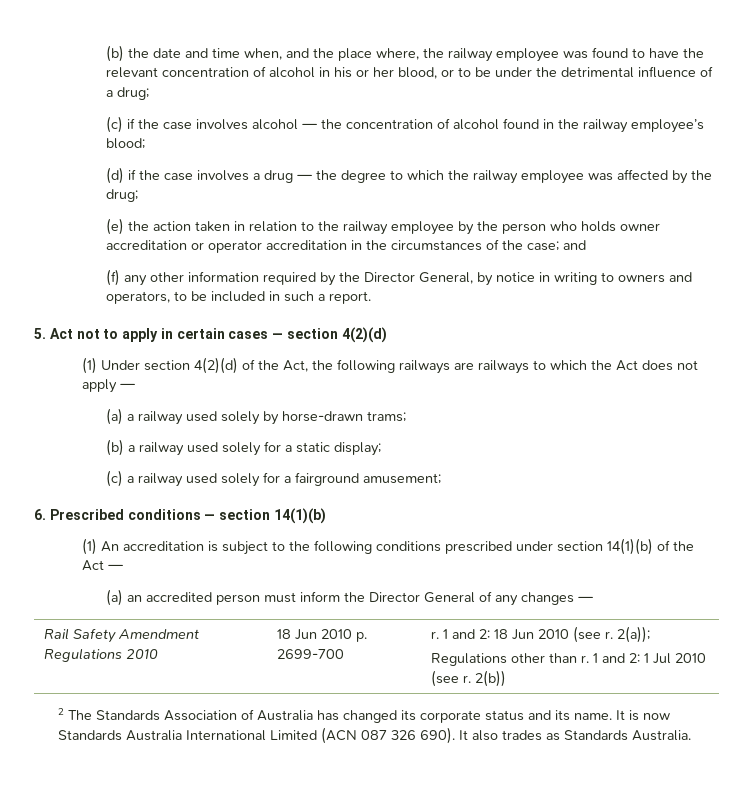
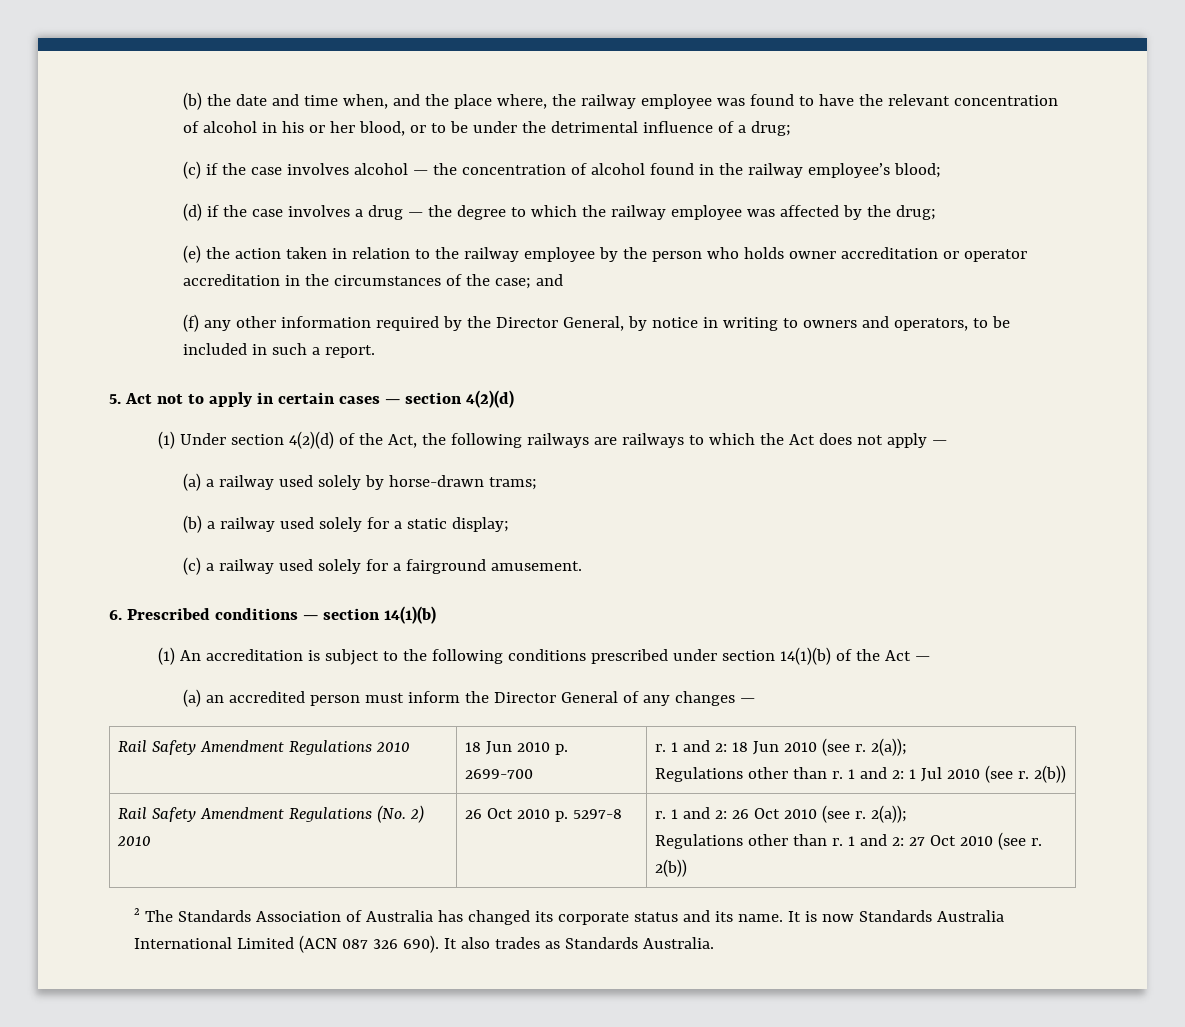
[362,473,441,484] amusement; -> [490,561,582,571] amusement.
(507, 678) none -> [118,805,425,823] [117,836,152,847] [465,808,623,822] [655,805,908,823] [655,832,1043,850] [655,859,688,877] // Rail Safety Amendment Regulations (No. 2) 2010 | 26 Oct 2010 p. 5297-8 | r. 1 and 2: 26 Oct 2010 (see r. 2(a)); // Regulations other than r. 1 and 2: 27 Oct 2010 (see r. 2(b))

